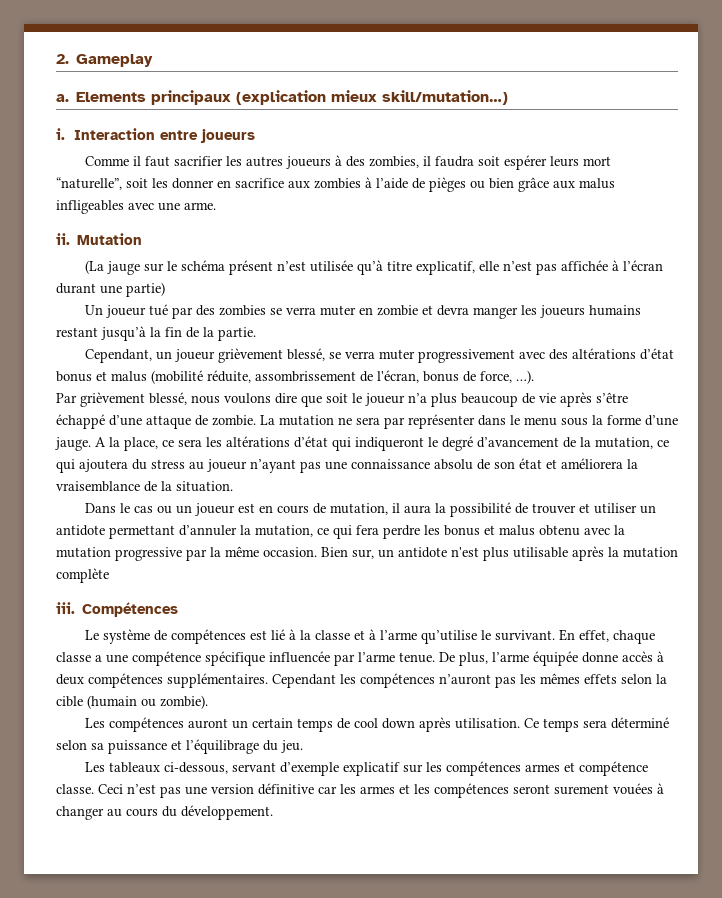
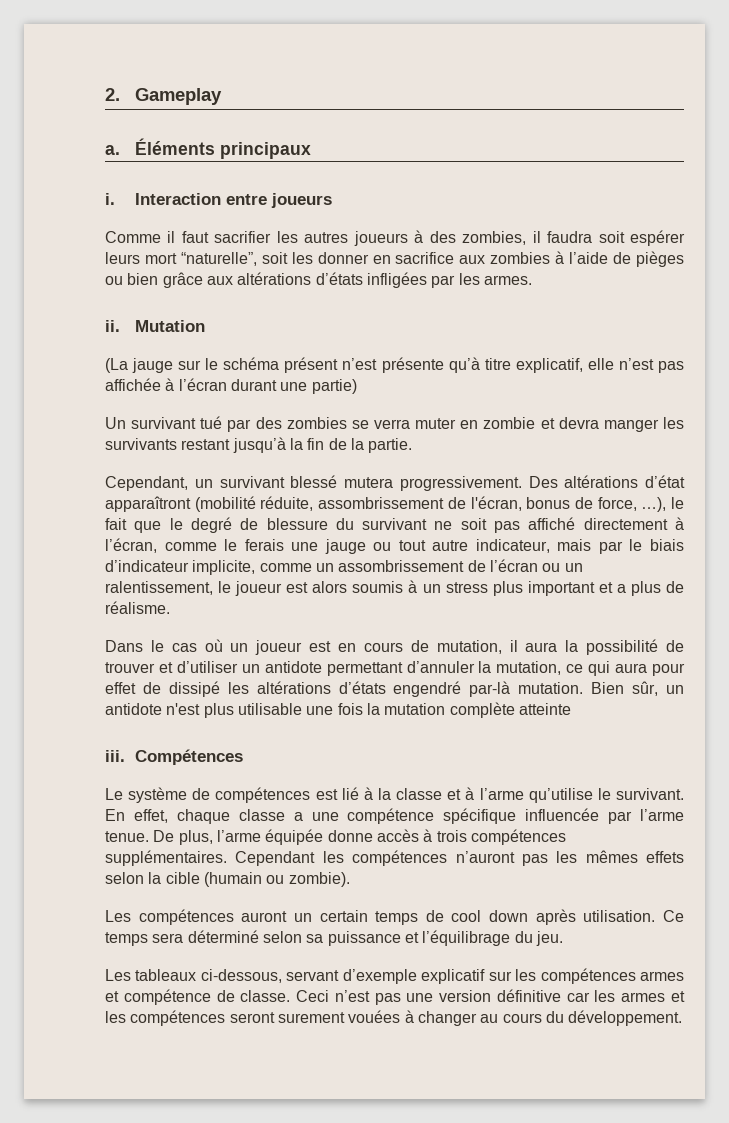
[76,92,147,102] Elements -> [135,138,216,155] Éléments
[236,90,509,105] (explication mieux skill/mutation…) -> (312, 150) none
[579,178,615,189] [56,200,216,214] malus infligeables avec une arme. -> [237,272,532,288] altérations d’états infligées par les armes.
[310,260,354,272] utilisée -> [381,357,444,373] présente
[106,305,147,318] joueur -> [131,417,197,429] survivant
[540,305,642,318] joueurs humains -> [105,438,177,450] survivants
[175,348,675,363] [56,371,147,382] joueur grièvement blessé, se verra muter progressivement avec des altérations d’état bonus et malus -> [219,475,685,491] [105,496,191,512] survivant blessé mutera progressivement. Des altérations d’état apparaîtront
[516,370,534,384] [56,392,628,407] [56,414,678,429] [55,436,669,451] [56,458,638,473] [56,481,233,492] …). // Par grièvement blessé, nous voulons dire que soit le joueur n’a plus beaucoup de vie après s’être échappé d’une attaque de zombie. La mutation ne sera par représenter dans le menu sous la forme d’une jauge. A la place, ce sera les altérations d’état qui indiqueront le degré d’avancement de la mutation, ce qui ajoutera du stress au joueur n’ayant pas une connaissance absolu de son état et améliorera la vraisemblance de la situation. -> [641,497,684,512] [105,517,685,533] [105,538,685,554] [105,559,583,575] [105,580,684,596] [105,601,170,614] …), le fait que le degré de blessure du survivant ne soit pas affiché directement à l’écran, comme le ferais une jauge ou tout autre indicateur, mais par le biais d’indicateur implicite, comme un assombrissement de l’écran ou un ralentissement, le joueur est alors soumis à un stress plus important et a plus de réalisme.
[157,506,173,514] ou -> [204,639,223,652] où
[594,503,638,514] utiliser -> [176,661,238,673] d’utiliser
[356,525,625,539] [56,546,374,561] fera perdre les bonus et malus obtenu avec la mutation progressive par la même occasion. Bien sur, -> [615,663,686,676] [105,681,659,697] aura pour effet de dissipé les altérations d’états engendré par-là mutation. Bien sûr,
[572,546,604,561] après -> [306,703,363,715] une fois
(109, 575) none -> [518,703,571,715] atteinte
[56,674,84,685] deux -> [436,830,467,842] trois
(649, 768) none -> [216,990,235,1002] de

